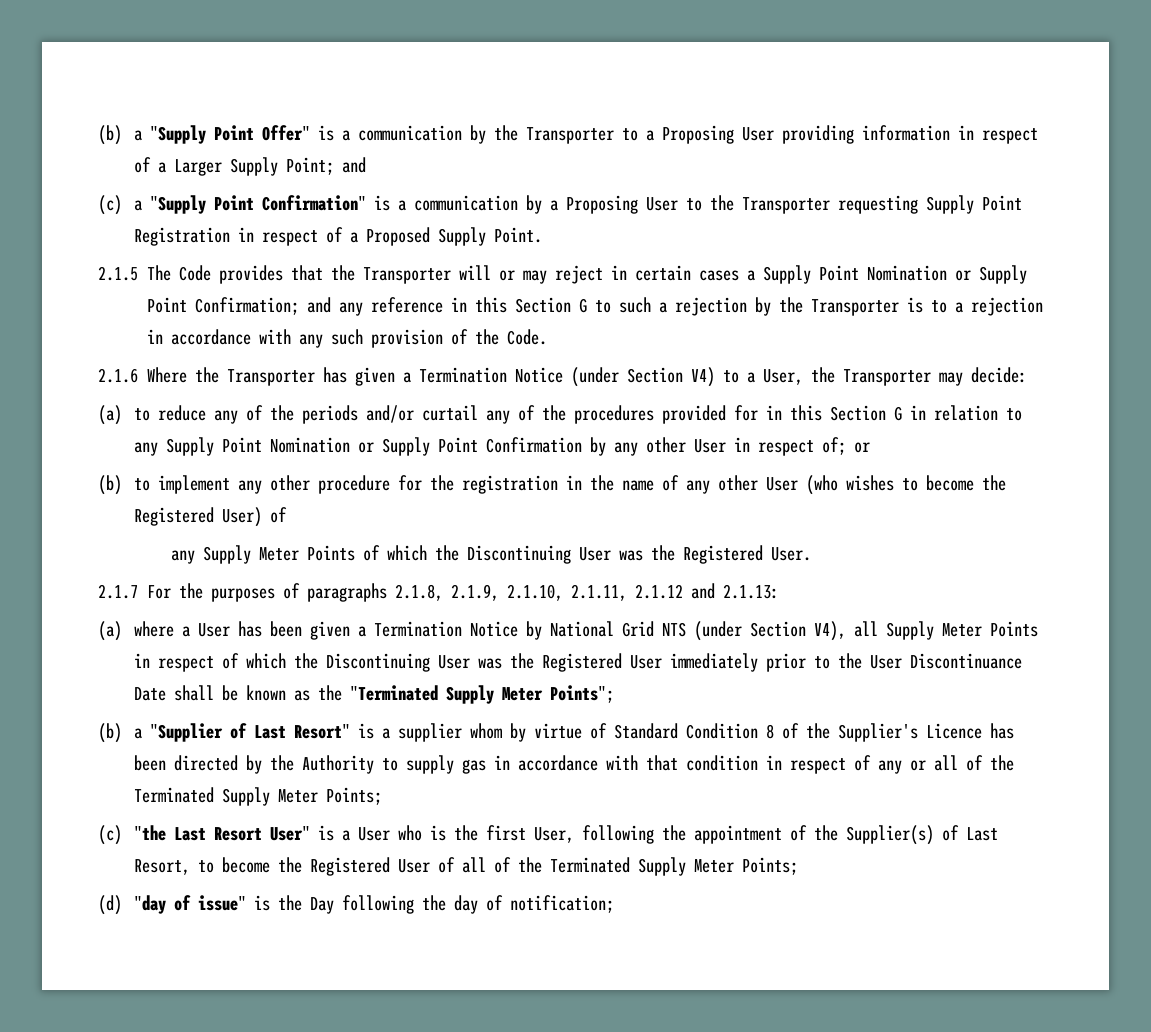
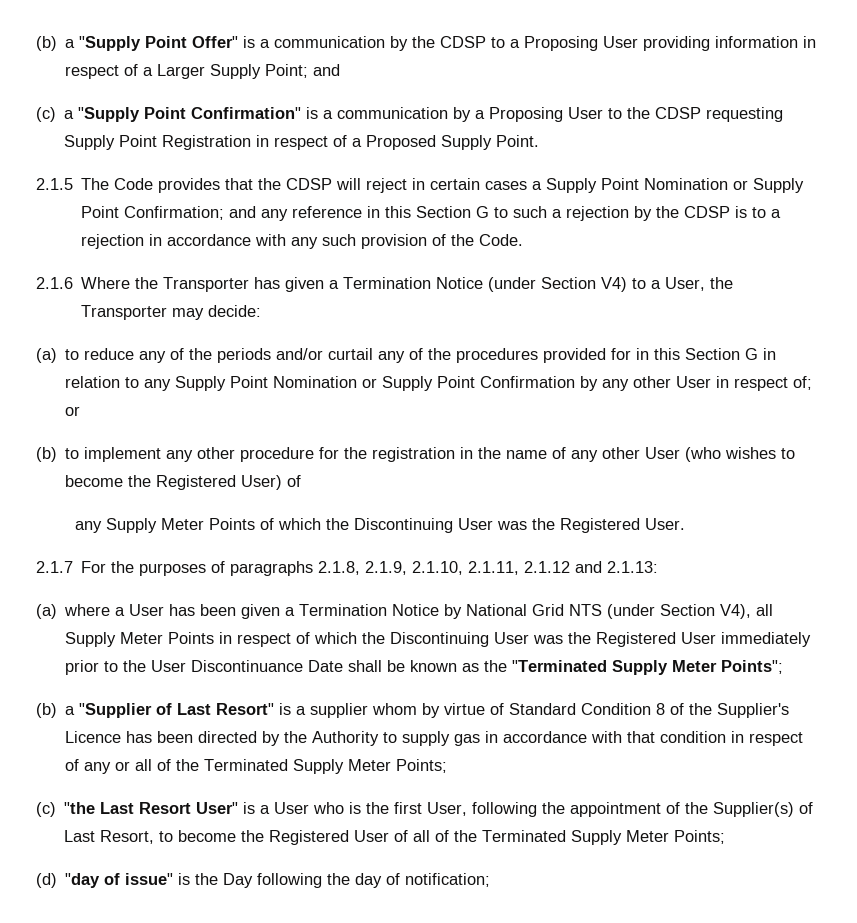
[526,127,615,144] Transporter -> [440,36,487,48] CDSP
[742,197,831,214] Transporter -> [655,107,702,119] CDSP
[363,265,548,284] Transporter will or may -> [286,178,362,190] CDSP will
[811,299,900,316] Transporter -> [684,206,731,218] CDSP

